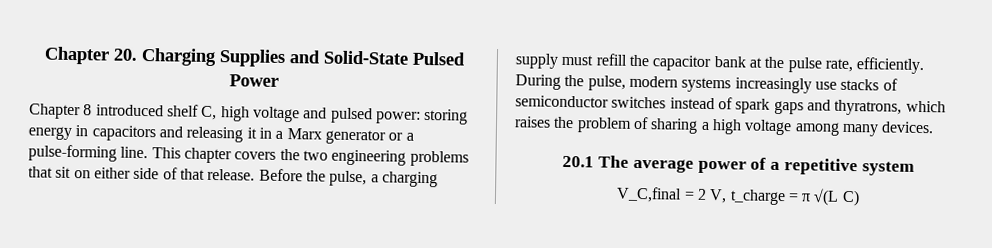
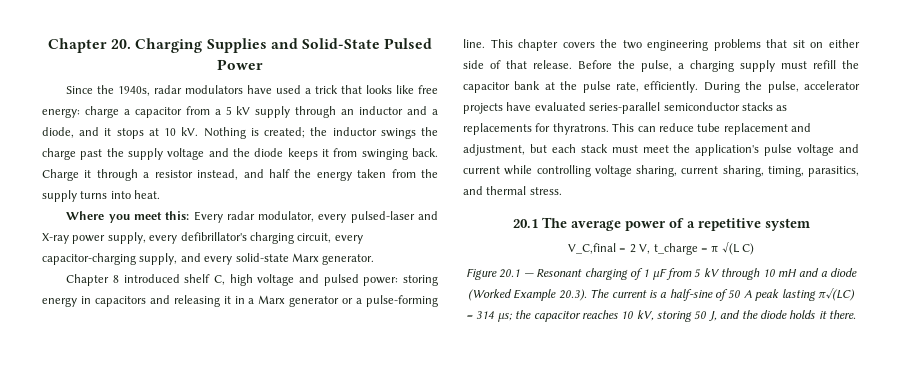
(279, 80) none -> [66,85,438,96] [42,106,438,118] [42,127,438,139] [42,148,438,160] [42,169,439,181] [42,190,161,202] [66,211,439,223] [42,232,363,244] [42,253,375,265] // Since the 1940s, radar modulators have used a trick that looks like free energy: charge a capacitor from a 5 kV supply through an inductor and a diode, and it stops at 10 kV. Nothing is created; the inductor swings the charge past the supply voltage and the diode keeps it from swinging back. Charge it through a resistor instead, and half the energy taken from the supply turns into heat. // Where you meet this: Every radar modulator, every pulsed-laser and X-ray power supply, every defibrillator's charging circuit, every capacitor-charging supply, and every solid-state Marx generator.
[628,75,898,94] [515,95,946,116] [514,116,935,137] modern systems increasingly use stacks of semiconductor switches instead of spark gaps and thyratrons, which raises the problem of sharing a high voltage among many devices. -> [804,81,860,90] [463,102,788,114] [463,123,811,135] [463,144,859,156] [463,165,859,177] [463,186,562,195] accelerator projects have evaluated series-parallel semiconductor stacks as replacements for thyratrons. This can reduce tube replacement and adjustment, but each stack must meet the application's pulse voltage and current while controlling voltage sharing, current sharing, timing, parasitics, and thermal stress.
(860, 198) none -> [466,268,857,280] [468,288,855,301] [466,310,856,322] // Figure 20.1 — Resonant charging of 1 µF from 5 kV through 10 mH and a diode (Worked Example 20.3). The current is a half-sine of 50 A peak lasting π√(LC) = 314 µs; the capacitor reaches 10 kV, storing 50 J, and the diode holds it there.

